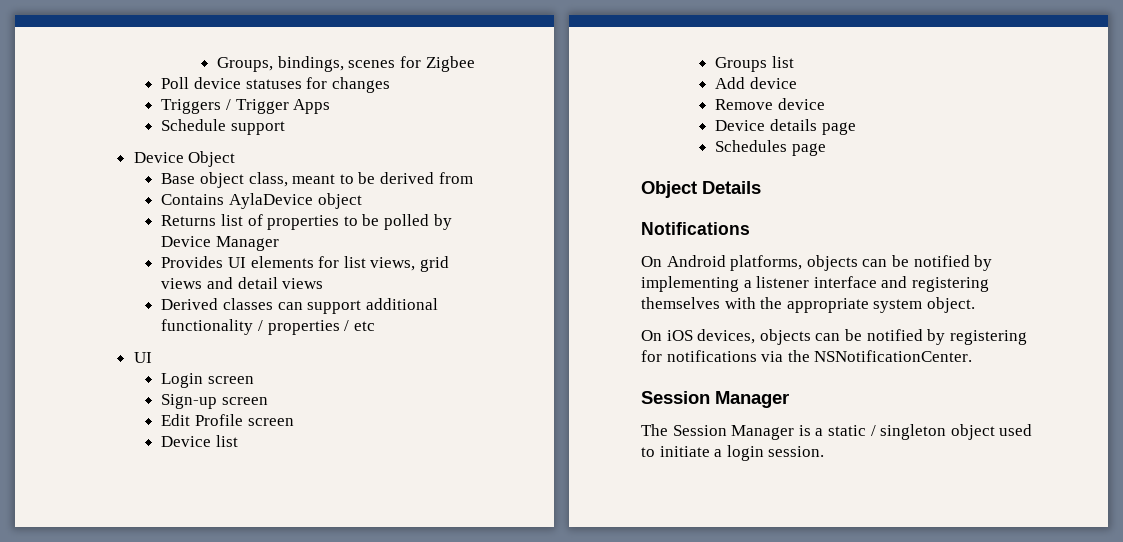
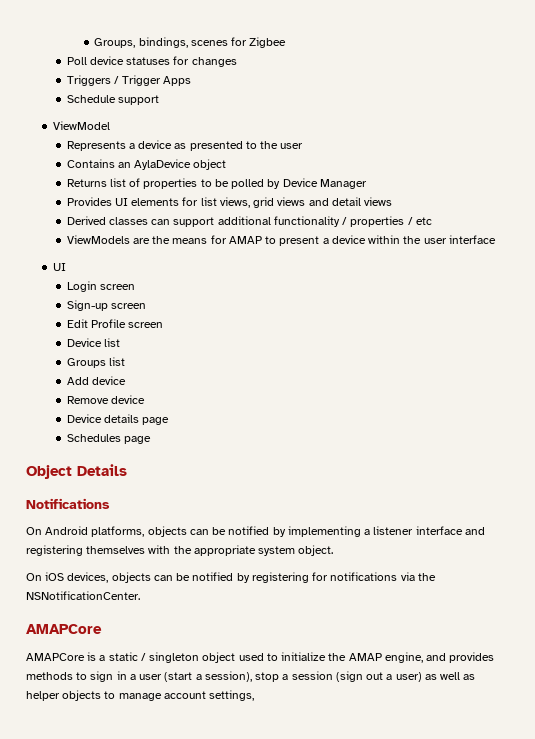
[133,151,236,167] [161,172,473,188] Device Object // Base object class, meant to be derived from -> [52,121,110,130] [66,140,304,151] ViewModel // Represents a device as presented to the user
(225, 199) none -> [117,162,131,168] an
(375, 326) none -> [66,235,496,246] // ViewModels are the means for AMAP to present a device within the user interface
[641,391,789,408] [641,424,795,440] Session Manager // The Session Manager -> [26,624,102,634] [26,653,85,661] AMAPCore // AMAPCore
[659,445,825,461] initiate a login session. -> [281,652,495,663] [26,671,476,682] [26,690,255,701] initialize the AMAP engine, and provides methods to sign in a user (start a session), stop a session (sign out a user) as well as helper objects to manage account settings,

